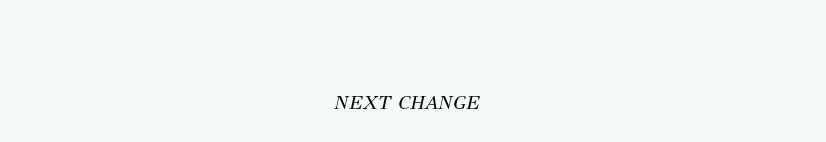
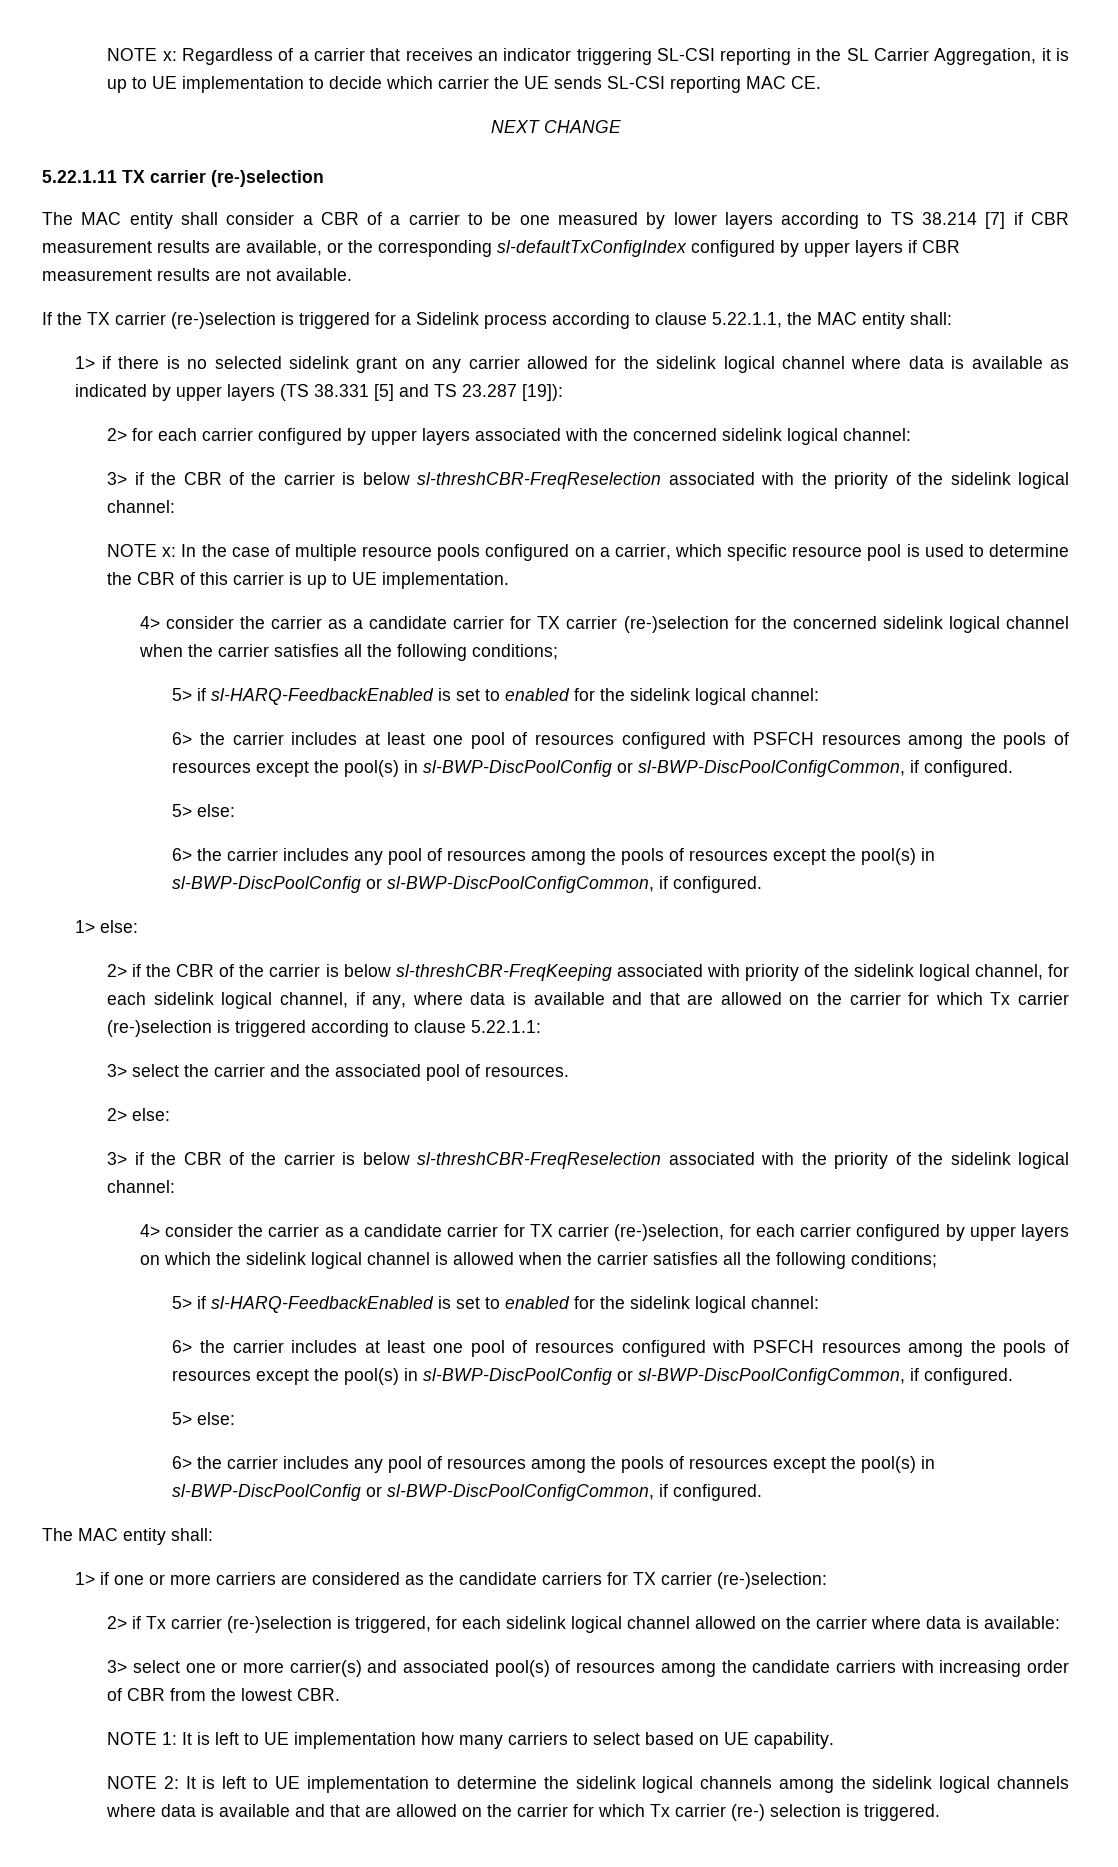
[334,95,480,109] NEXT CHANGE -> [107,48,1069,65] [107,76,822,93] [490,120,621,133] [42,170,324,187] [42,212,1070,229] [42,240,960,257] [42,268,352,281] [42,312,952,329] [74,356,1070,373] [74,384,563,401] [107,428,912,445] [107,472,1070,489] [107,500,176,513] [107,544,1069,561] [107,572,510,589] [139,616,1070,633] [138,644,558,661] [172,688,820,705] [172,732,1069,749] [172,760,1014,777] [172,804,236,817] [172,848,936,865] [172,876,763,893] [74,920,138,933] [107,964,1069,981] [107,992,1069,1009] [107,1020,542,1037] [107,1064,570,1081] [107,1108,171,1121] [107,1152,1070,1169] [107,1180,176,1193] [139,1224,1070,1241] [139,1252,937,1269] [172,1296,820,1313] [172,1340,1069,1357] [172,1368,1014,1385] [172,1412,236,1425] [172,1456,936,1473] [172,1484,763,1501] [42,1528,213,1545] [74,1572,827,1589] [107,1616,1061,1633] [107,1660,1070,1677] [107,1688,341,1701] [107,1732,835,1749] [107,1776,1070,1793] [106,1804,941,1821] NOTE x: Regardless of a carrier that receives an indicator triggering SL-CSI reporting in the SL Carrier Aggregation, it is up to UE implementation to decide which carrier the UE sends SL-CSI reporting MAC CE. // NEXT CHANGE // 5.22.1.11 TX carrier (re-)selection // The MAC entity shall consider a CBR of a carrier to be one measured by lower layers according to TS 38.214 [7] if CBR measurement results are available, or the corresponding sl-defaultTxConfigIndex configured by upper layers if CBR measurement results are not available. // If the TX carrier (re-)selection is triggered for a Sidelink process according to clause 5.22.1.1, the MAC entity shall: // 1> if there is no selected sidelink grant on any carrier allowed for the sidelink logical channel where data is available as indicated by upper layers (TS 38.331 [5] and TS 23.287 [19]): // 2> for each carrier configured by upper layers associated with the concerned sidelink logical channel: // 3> if the CBR of the carrier is below sl-threshCBR-FreqReselection associated with the priority of the sidelink logical channel: // NOTE x: In the case of multiple resource pools configured on a carrier, which specific resource pool is used to determine the CBR of this carrier is up to UE implementation. // 4> consider the carrier as a candidate carrier for TX carrier (re-)selection for the concerned sidelink logical channel when the carrier satisfies all the following conditions; // 5> if sl-HARQ-FeedbackEnabled is set to enabled for the sidelink logical channel: // 6> the carrier includes at least one pool of resources configured with PSFCH resources among the pools of resources except the pool(s) in sl-BWP-DiscPoolConfig or sl-BWP-DiscPoolConfigCommon, if configured. // 5> else: // 6> the carrier includes any pool of resources among the pools of resources except the pool(s) in sl-BWP-DiscPoolConfig or sl-BWP-DiscPoolConfigCommon, if configured. // 1> else: // 2> if the CBR of the carrier is below sl-threshCBR-FreqKeeping associated with priority of the sidelink logical channel, for each sidelink logical channel, if any, where data is available and that are allowed on the carrier for which Tx carrier (re-)selection is triggered according to clause 5.22.1.1: // 3> select the carrier and the associated pool of resources. // 2> else: // 3> if the CBR of the carrier is below sl-threshCBR-FreqReselection associated with the priority of the sidelink logical channel: // 4> consider the carrier as a candidate carrier for TX carrier (re-)selection, for each carrier configured by upper layers on which the sidelink logical channel is allowed when the carrier satisfies all the following conditions; // 5> if sl-HARQ-FeedbackEnabled is set to enabled for the sidelink logical channel: // 6> the carrier includes at least one pool of resources configured with PSFCH resources among the pools of resources except the pool(s) in sl-BWP-DiscPoolConfig or sl-BWP-DiscPoolConfigCommon, if configured. // 5> else: // 6> the carrier includes any pool of resources among the pools of resources except the pool(s) in sl-BWP-DiscPoolConfig or sl-BWP-DiscPoolConfigCommon, if configured. // The MAC entity shall: // 1> if one or more carriers are considered as the candidate carriers for TX carrier (re-)selection: // 2> if Tx carrier (re-)selection is triggered, for each sidelink logical channel allowed on the carrier where data is available: // 3> select one or more carrier(s) and associated pool(s) of resources among the candidate carriers with increasing order of CBR from the lowest CBR. // NOTE 1: It is left to UE implementation how many carriers to select based on UE capability. // NOTE 2: It is left to UE implementation to determine the sidelink logical channels among the sidelink logical channels where data is available and that are allowed on the carrier for which Tx carrier (re-) selection is triggered.

